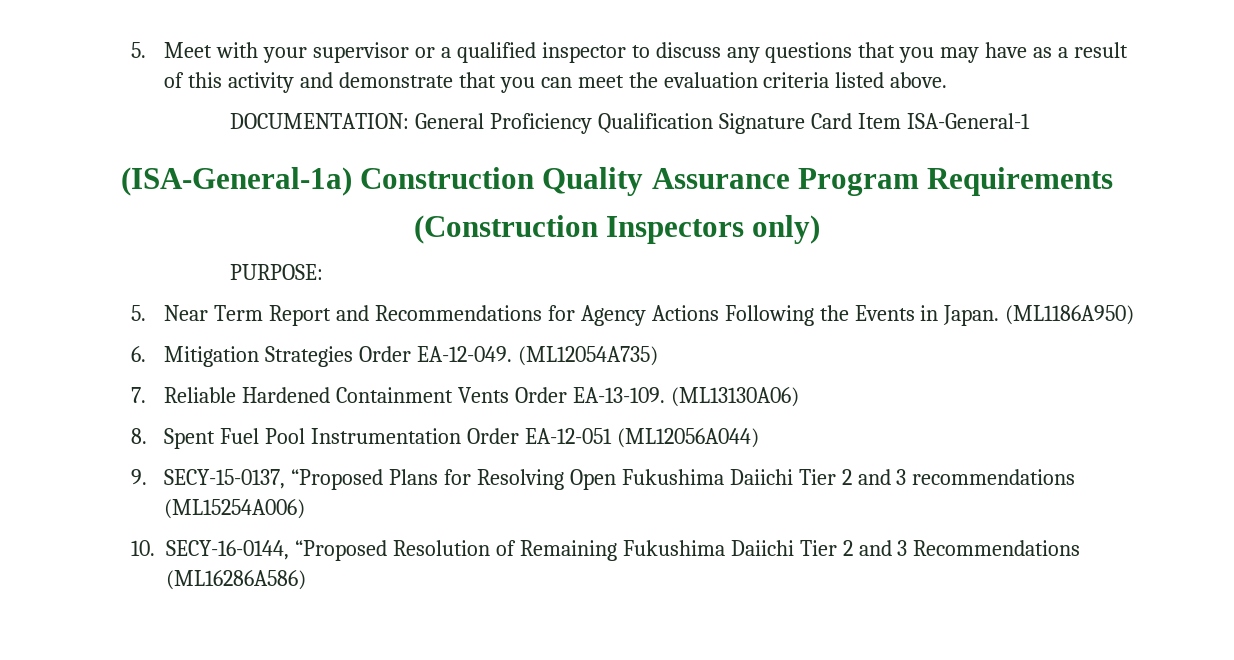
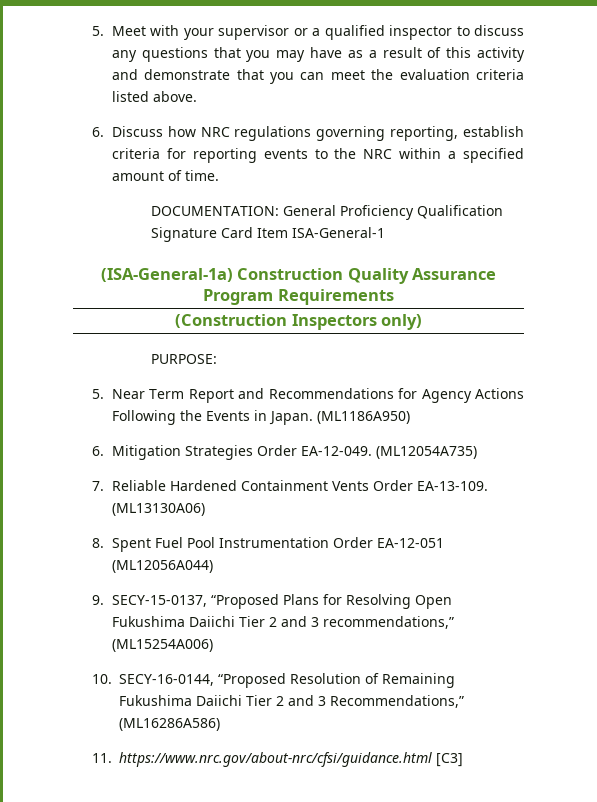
(948, 80) none -> [92,126,524,141] [111,148,524,163] [111,170,219,181] // 6. Discuss how NRC regulations governing reporting, establish criteria for reporting events to the NRC within a specified amount of time.
[912,469,1076,485] recommendations -> [322,616,454,629] recommendations,”
[913,540,1081,556] Recommendations -> [330,695,465,708] Recommendations,”
(307, 580) none -> [92,752,464,767] // 11. https://www.nrc.gov/about-nrc/cfsi/guidance.html [C3]

